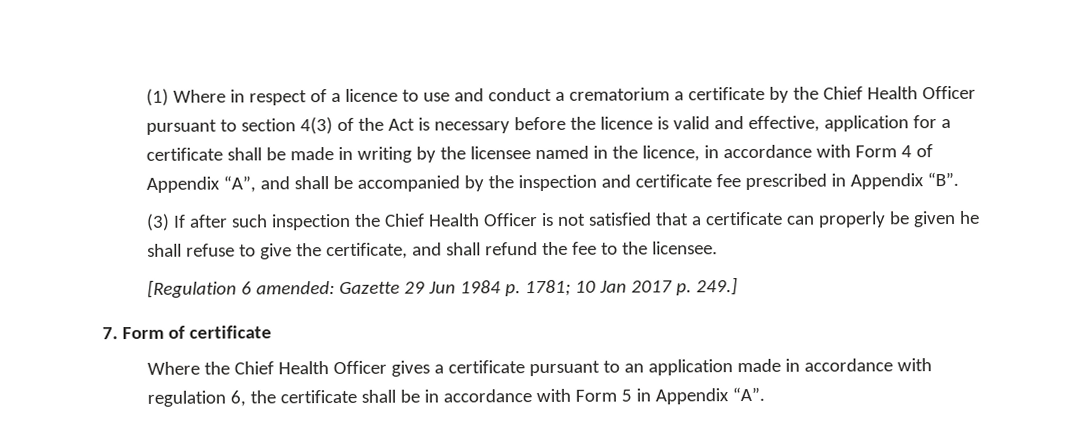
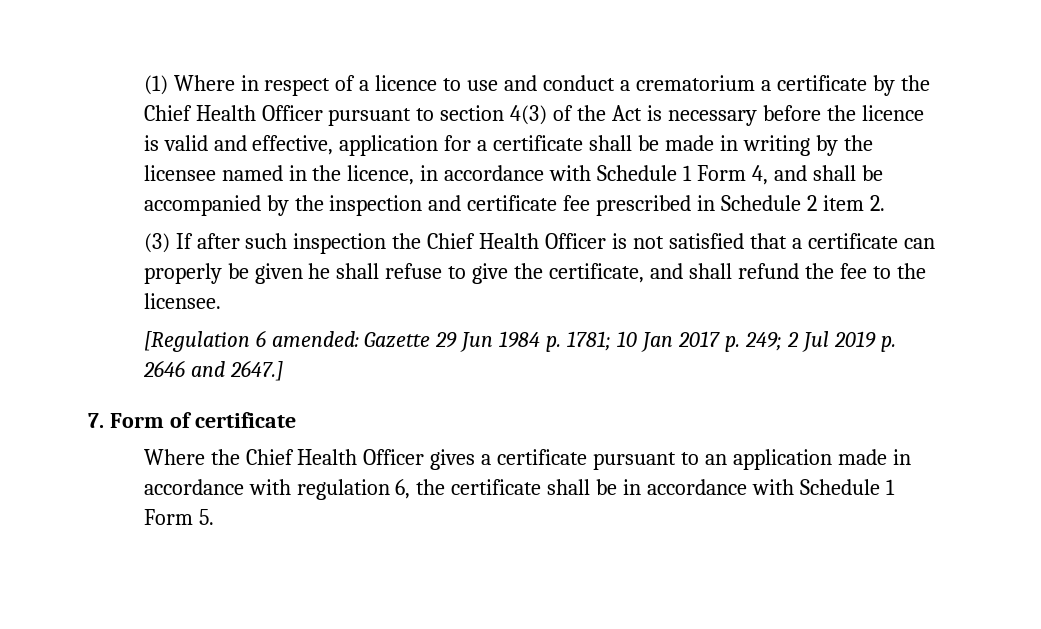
[855,144,934,158] [146,175,257,193] Form 4 of Appendix “A”, -> [597,165,768,185] Schedule 1 Form 4,
[850,171,960,190] Appendix “B”. -> [721,195,885,211] Schedule 2 item 2.
[696,277,739,296] 249.] -> [744,331,896,352] [142,360,283,381] 249; 2 Jul 2019 p. 2646 and 2647.]
[575,386,766,405] Form 5 in Appendix “A”. -> [799,479,895,495] [143,509,214,525] Schedule 1 Form 5.

